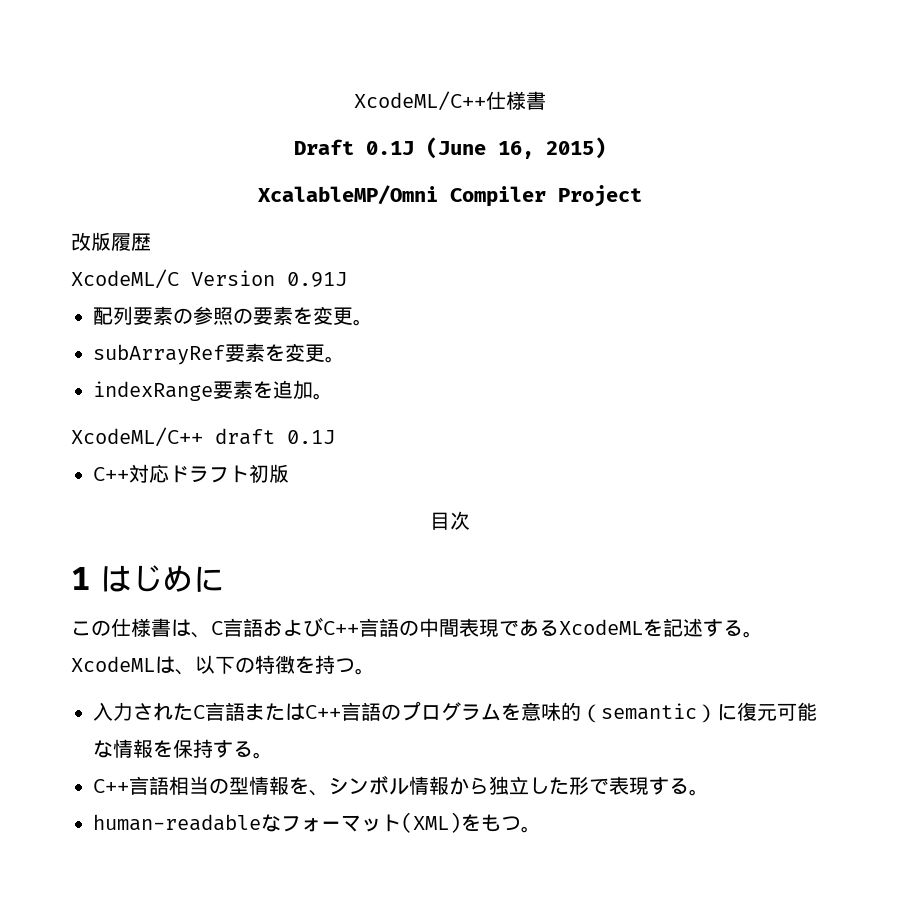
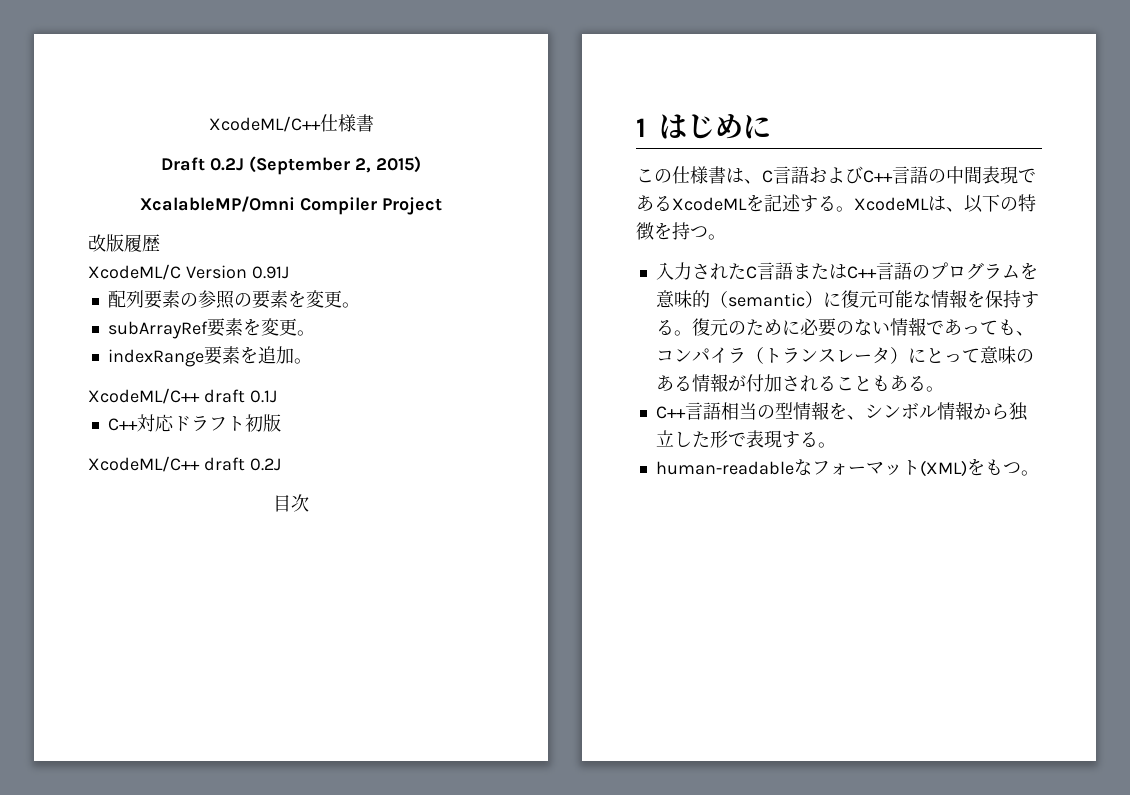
[365,137,534,159] 0.1J (June 16, -> [210,156,371,175] 0.2J (September 2,
(289, 473) none -> [88,456,281,472] // XcodeML/C++ draft 0.2J
(273, 755) none -> [691,317,1034,337] [655,346,1034,364] [655,373,944,392] 復元のために必要のない情報であっても、コンパイラ（トランスレータ）にとって意味のある情報が付加されることもある。

